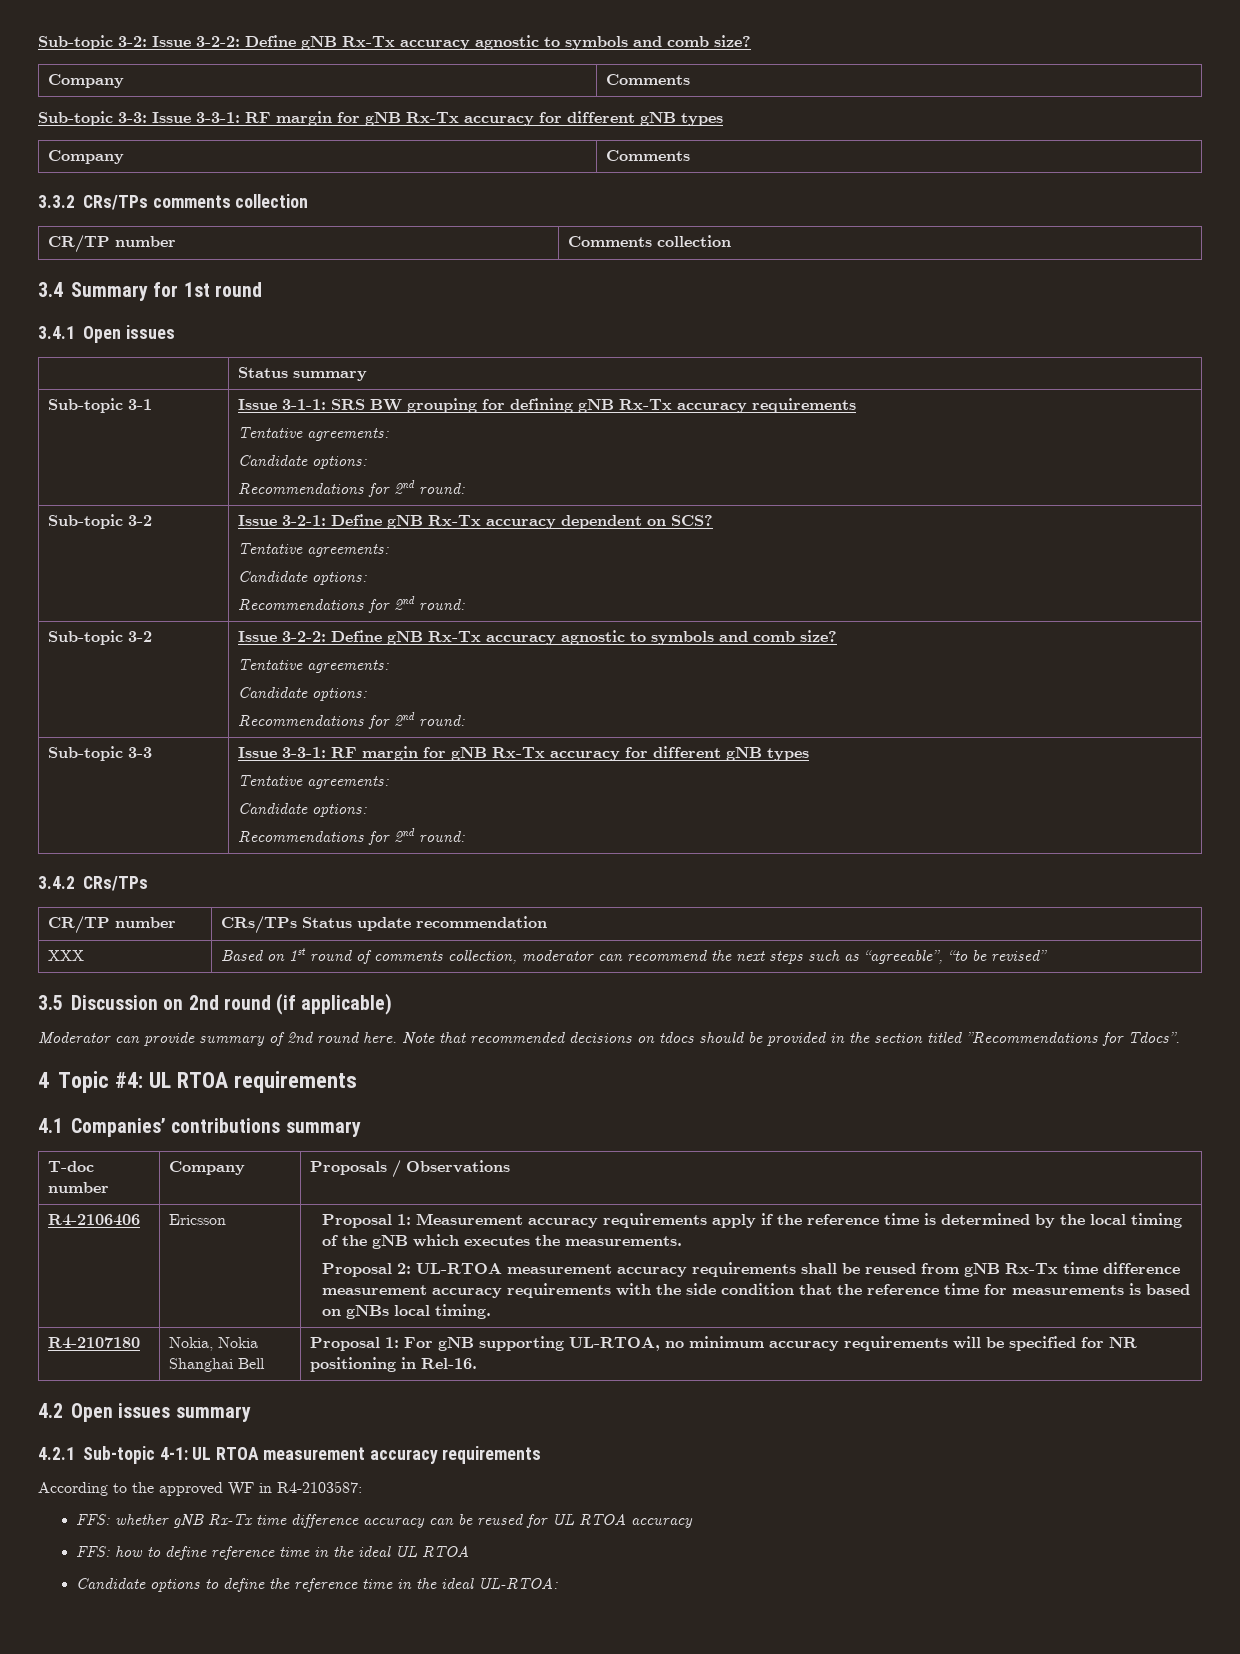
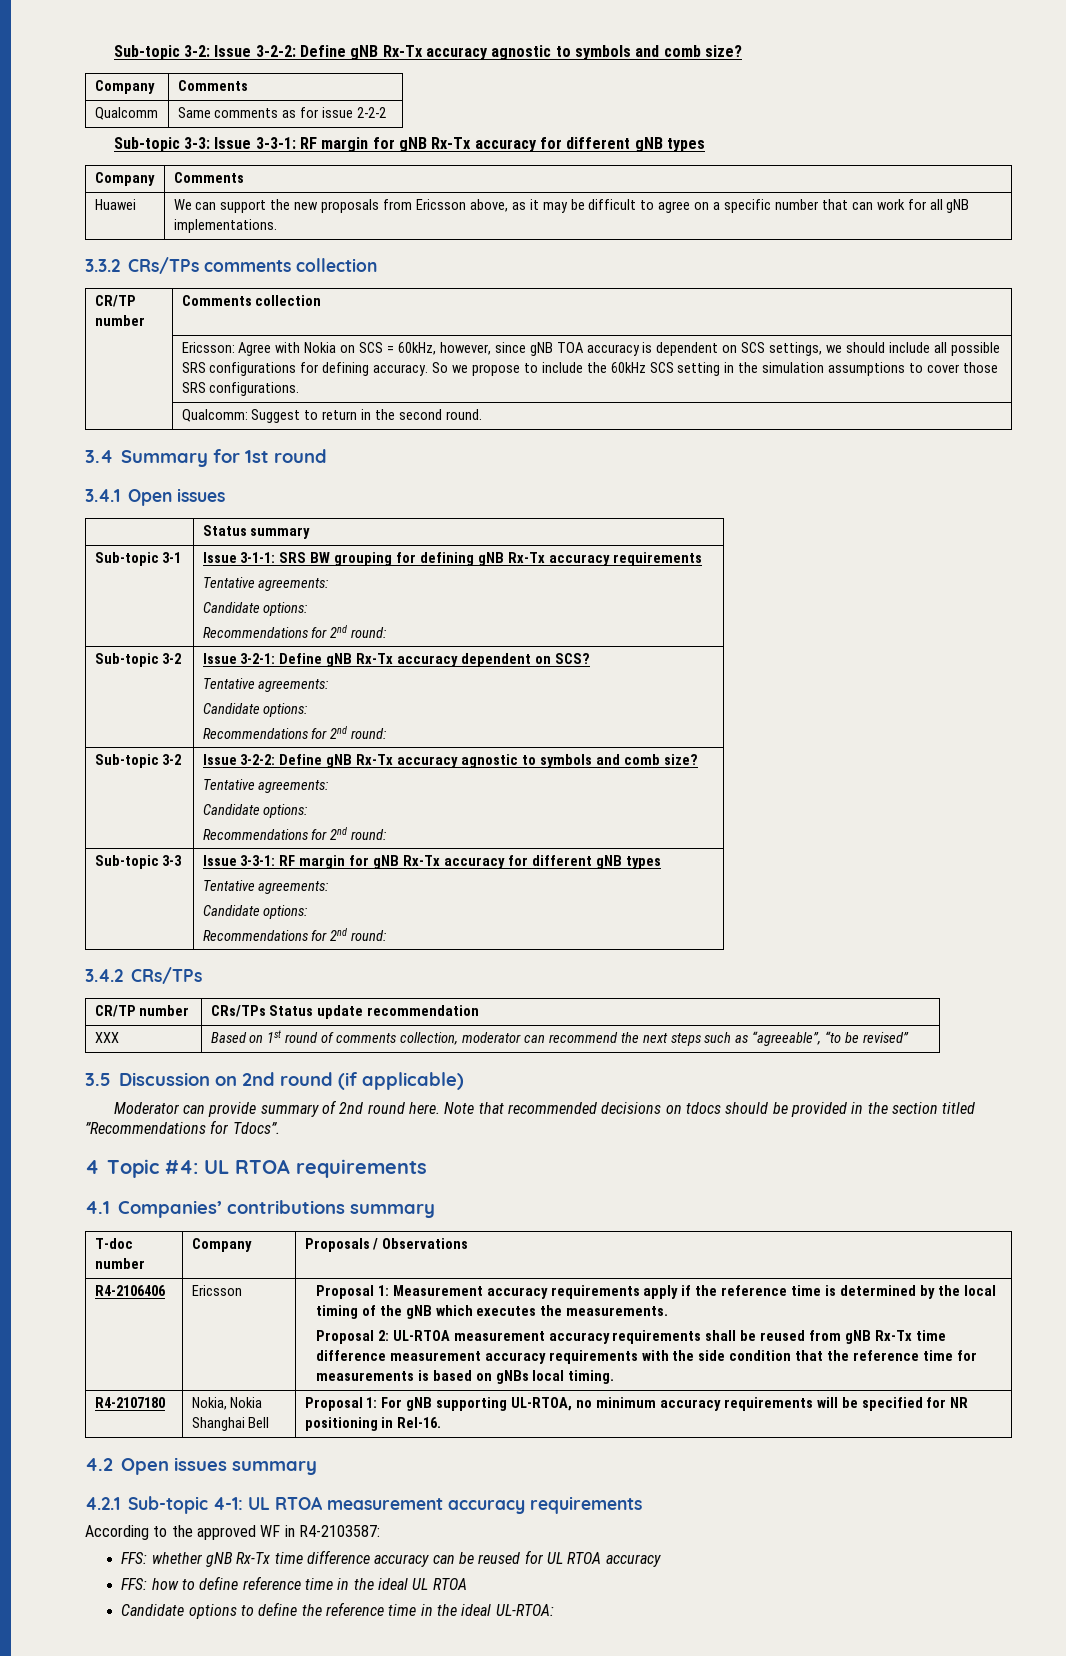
(691, 79) none -> [94,107,158,120] [177,107,387,118] // Qualcomm | Same comments as for issue 2-2-2
(691, 155) none -> [94,199,136,210] [173,199,970,213] [173,219,277,233] // Huawei | We can support the new proposals from Ericsson above, as it may be difficult to agree on a specific number that can work for all gNB implementations.
(732, 241) none -> [181,342,1000,356] [181,362,998,376] [181,382,300,396] [181,409,482,423] // | Ericsson: Agree with Nokia on SCS = 60kHz, however, since gNB TOA accuracy is dependent on SCS settings, we should include all possible SRS configurations for defining accuracy. So we propose to include the 60kHz SCS setting in the simulation assumptions to cover those SRS configurations. // | Qualcomm: Suggest to return in the second round.

